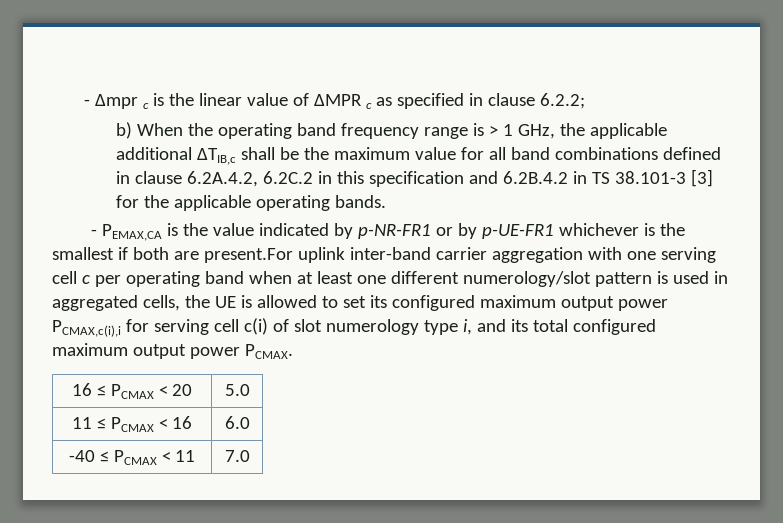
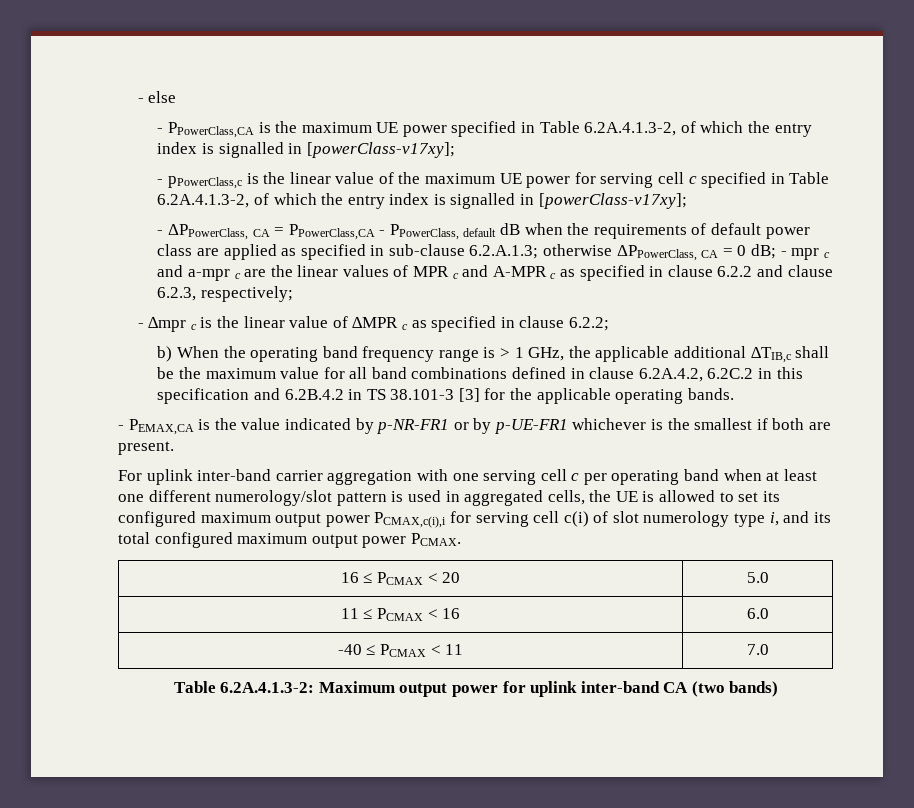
[84,99,91,106] - -> [137,91,177,103] [157,121,812,138] [157,142,455,158] [157,172,830,189] [157,193,687,209] [157,223,810,240] [157,244,830,261] [157,265,833,281] [157,286,293,302] [137,323,144,328] - else // - PPowerClass,CA is the maximum UE power specified in Table 6.2A.4.1.3-2, of which the entry index is signalled in [powerClass-v17xy]; // - pPowerClass,c is the linear value of the maximum UE power for serving cell c specified in Table 6.2A.4.1.3-2, of which the entry index is signalled in [powerClass-v17xy]; // - ΔPPowerClass, CA = PPowerClass,CA - PPowerClass, default dB when the requirements of default power class are applied as specified in sub-clause 6.2.A.1.3; otherwise ΔPPowerClass, CA = 0 dB; - mpr c and a-mpr c are the linear values of MPR c and A-MPR c as specified in clause 6.2.2 and clause 6.2.3, respectively; // -
[203,248,293,263] present.For -> [118,441,174,455] [118,470,142,481] present. // For
(250, 456) none -> [173,681,779,697] // Table 6.2A.4.1.3-2: Maximum output power for uplink inter-band CA (two bands)

